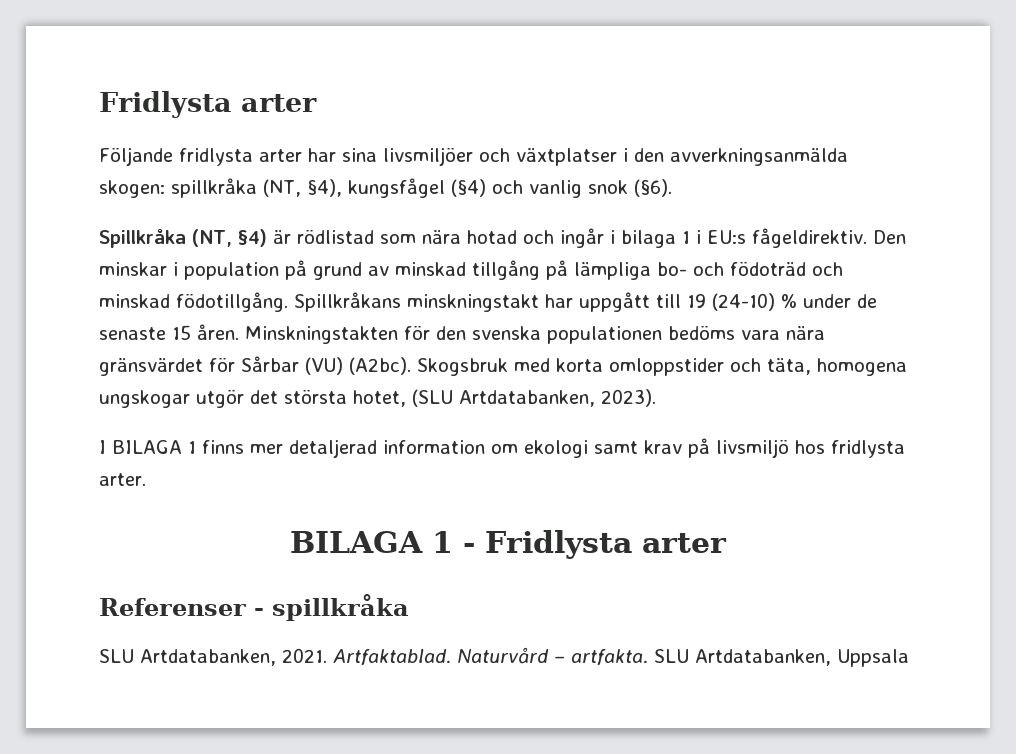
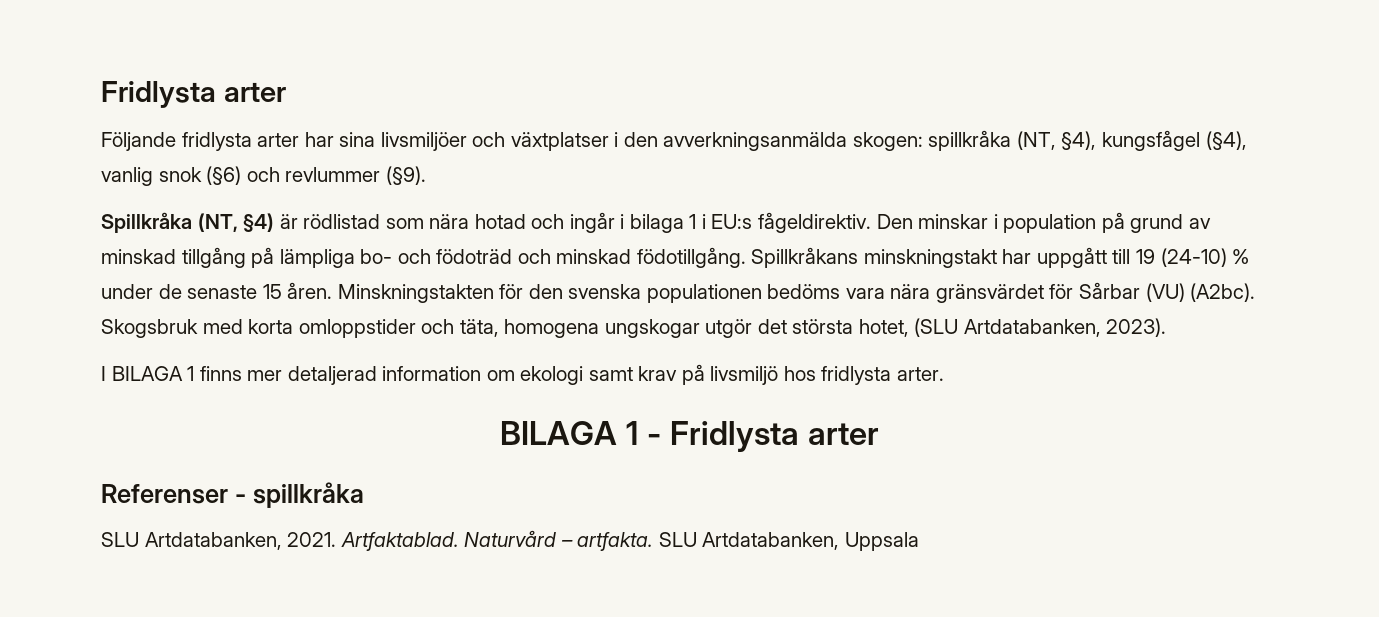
[451,179,672,198] (§4) och vanlig snok (§6). -> [1205,131,1247,150] [101,166,426,186] (§4), vanlig snok (§6) och revlummer (§9).

